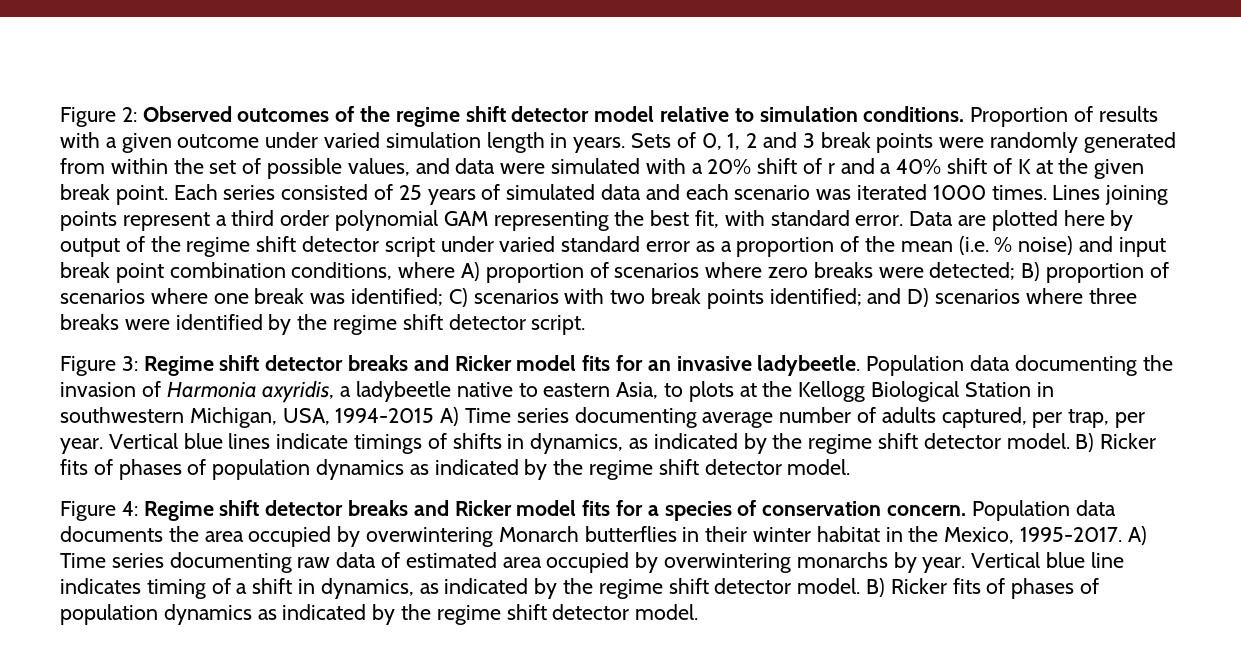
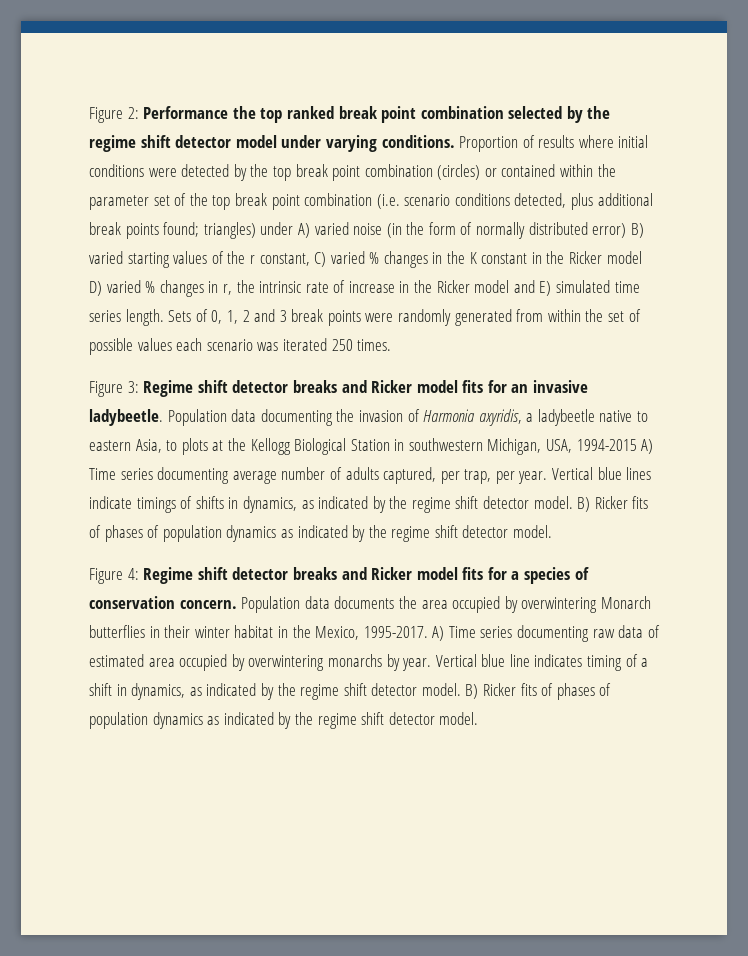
[142,106,355,122] Observed outcomes of -> [143,106,583,123] Performance the top ranked break point combination selected by
[660,106,858,122] relative to simulation -> [281,135,377,152] under varying
[60,132,626,153] with a given outcome under varied simulation length in years. -> [578,135,649,148] [89,164,616,181] [89,193,653,210] [89,222,644,239] [89,251,642,268] [89,280,640,297] [89,309,164,326] where initial conditions were detected by the top break point combination (circles) or contained within the parameter set of the top break point combination (i.e. scenario conditions detected, plus additional break points found; triangles) under A) varied noise (in the form of normally distributed error) B) varied starting values of the r constant, C) varied % changes in the K constant in the Ricker model D) varied % changes in r, the intrinsic rate of increase in the Ricker model and E) simulated time series length.
[347,158,1145,179] [60,184,680,205] values, and data were simulated with a 20% shift of r and a 40% shift of K at the given break point. Each series consisted of 25 years of simulated data and -> [137,338,172,351] values
[932,185,986,200] 1000 -> [331,339,353,351] 250
[1052,185,1169,205] [60,210,1134,231] [60,236,1166,257] [60,262,1169,283] [60,288,1137,309] [60,314,586,335] Lines joining points represent a third order polynomial GAM representing the best fit, with standard error. Data are plotted here by output of the regime shift detector script under varied standard error as a proportion of the mean (i.e. % noise) and input break point combination conditions, where A) proportion of scenarios where zero breaks were detected; B) proportion of scenarios where one break was identified; C) scenarios with two break points identified; and D) scenarios where three breaks were identified by the regime shift detector script. -> (392, 345) none

